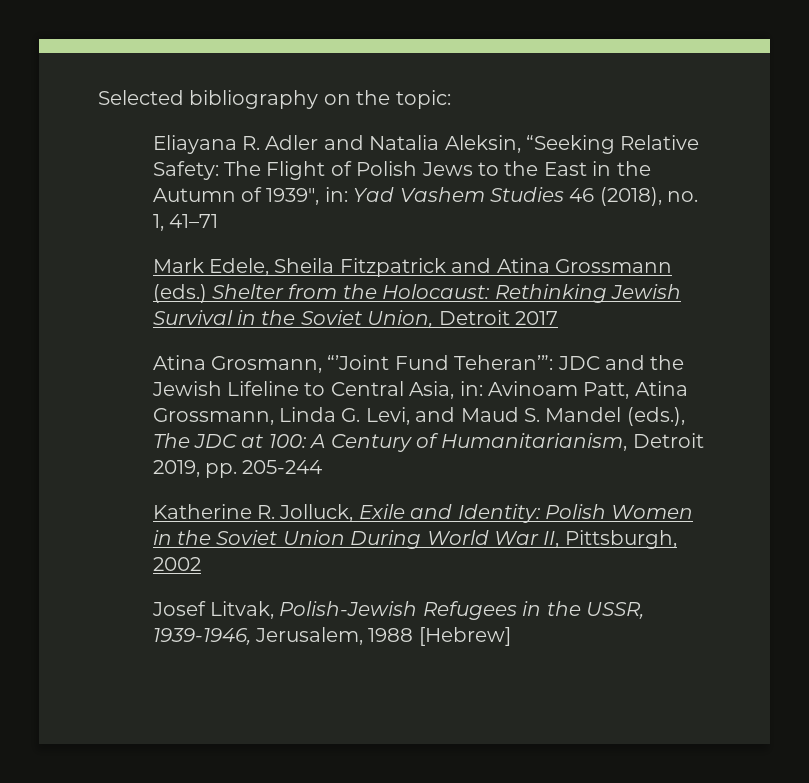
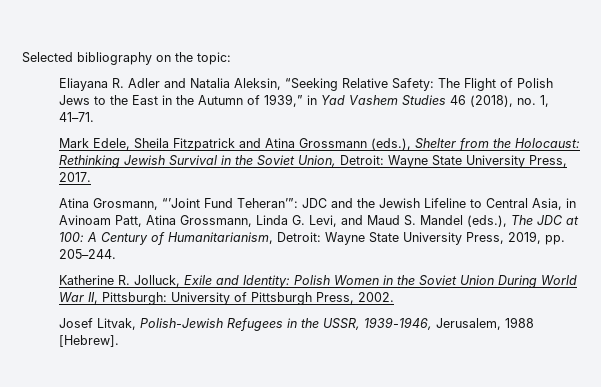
[266,187,348,205] 1939", in: -> [263,94,317,107] 1939,” in
[168,214,218,228] 41–71 -> [58,112,94,122] 41–71.
[152,284,207,303] (eds.) -> [370,138,411,150] (eds.),
[438,310,558,325] Detroit 2017 -> [339,155,567,168] [58,172,91,182] Detroit: Wayne State University Press, 2017.
[459,381,483,396] in: -> [565,198,576,208] in
[632,433,704,448] Detroit -> [276,232,504,245] Detroit: Wayne State University Press,
[242,460,323,474] 205-244 -> [58,249,116,259] 205–244.
[564,530,677,549] [152,557,201,571] Pittsburgh, 2002 -> [101,292,394,305] Pittsburgh: University of Pittsburgh Press, 2002.
[418,627,511,646] [Hebrew] -> [58,335,119,347] [Hebrew].

